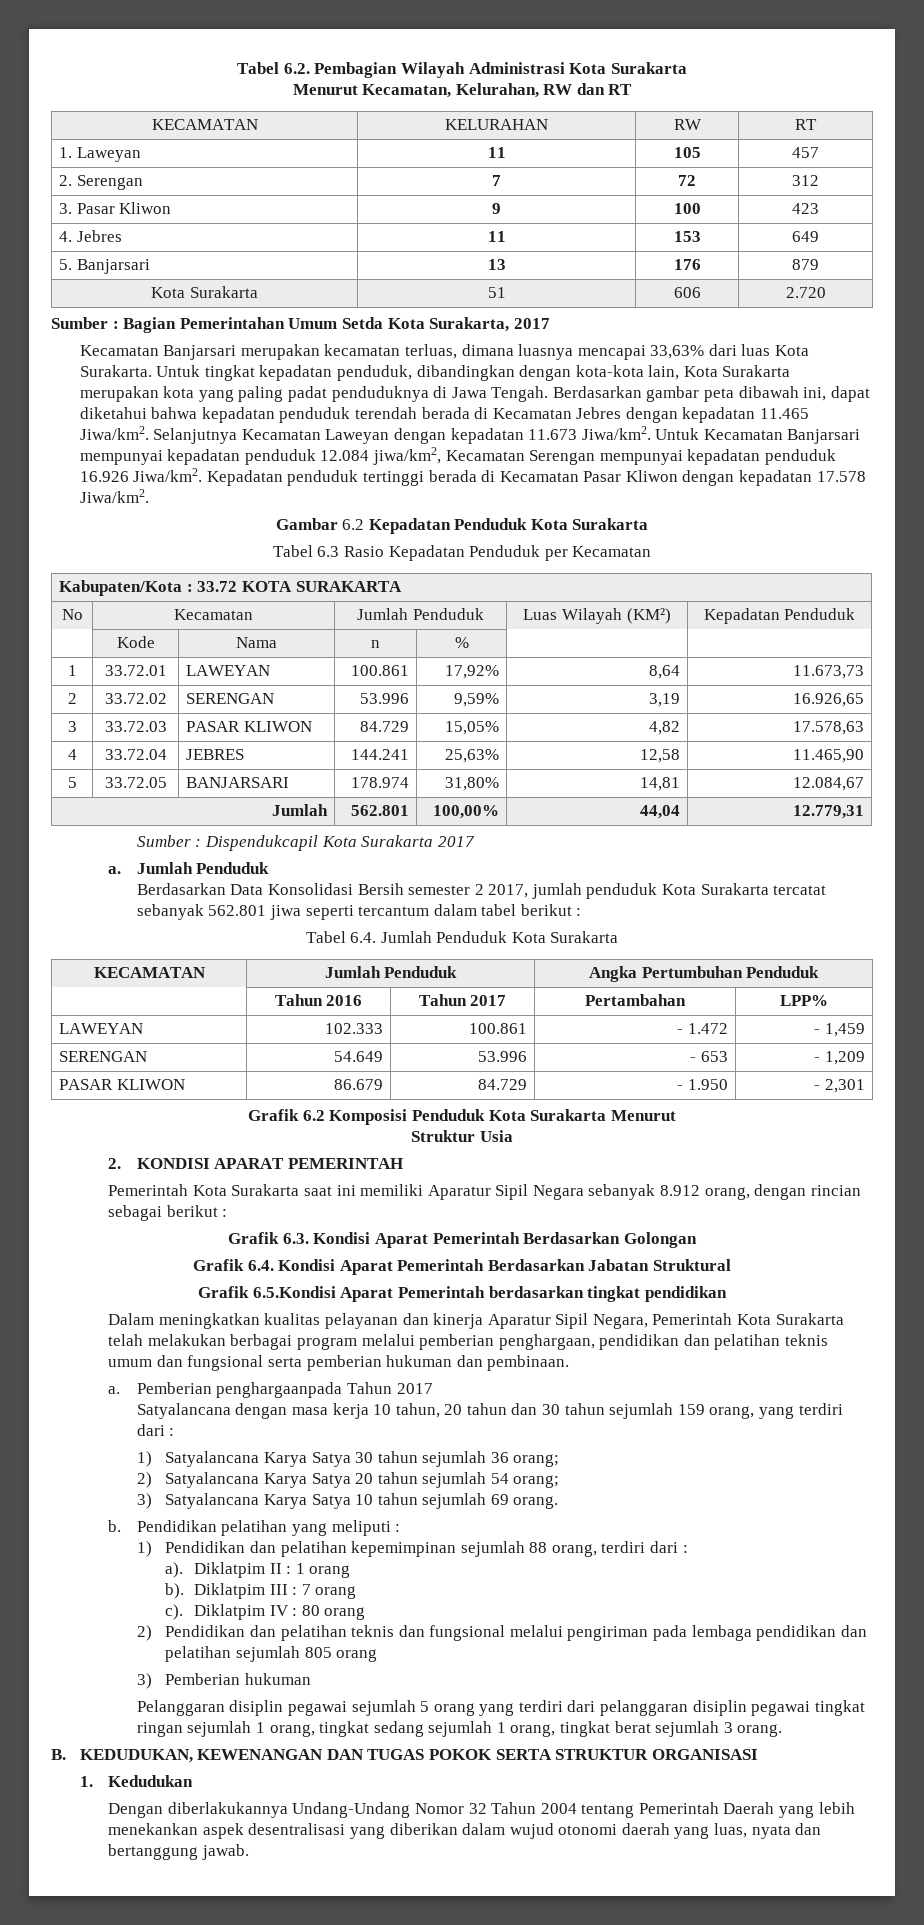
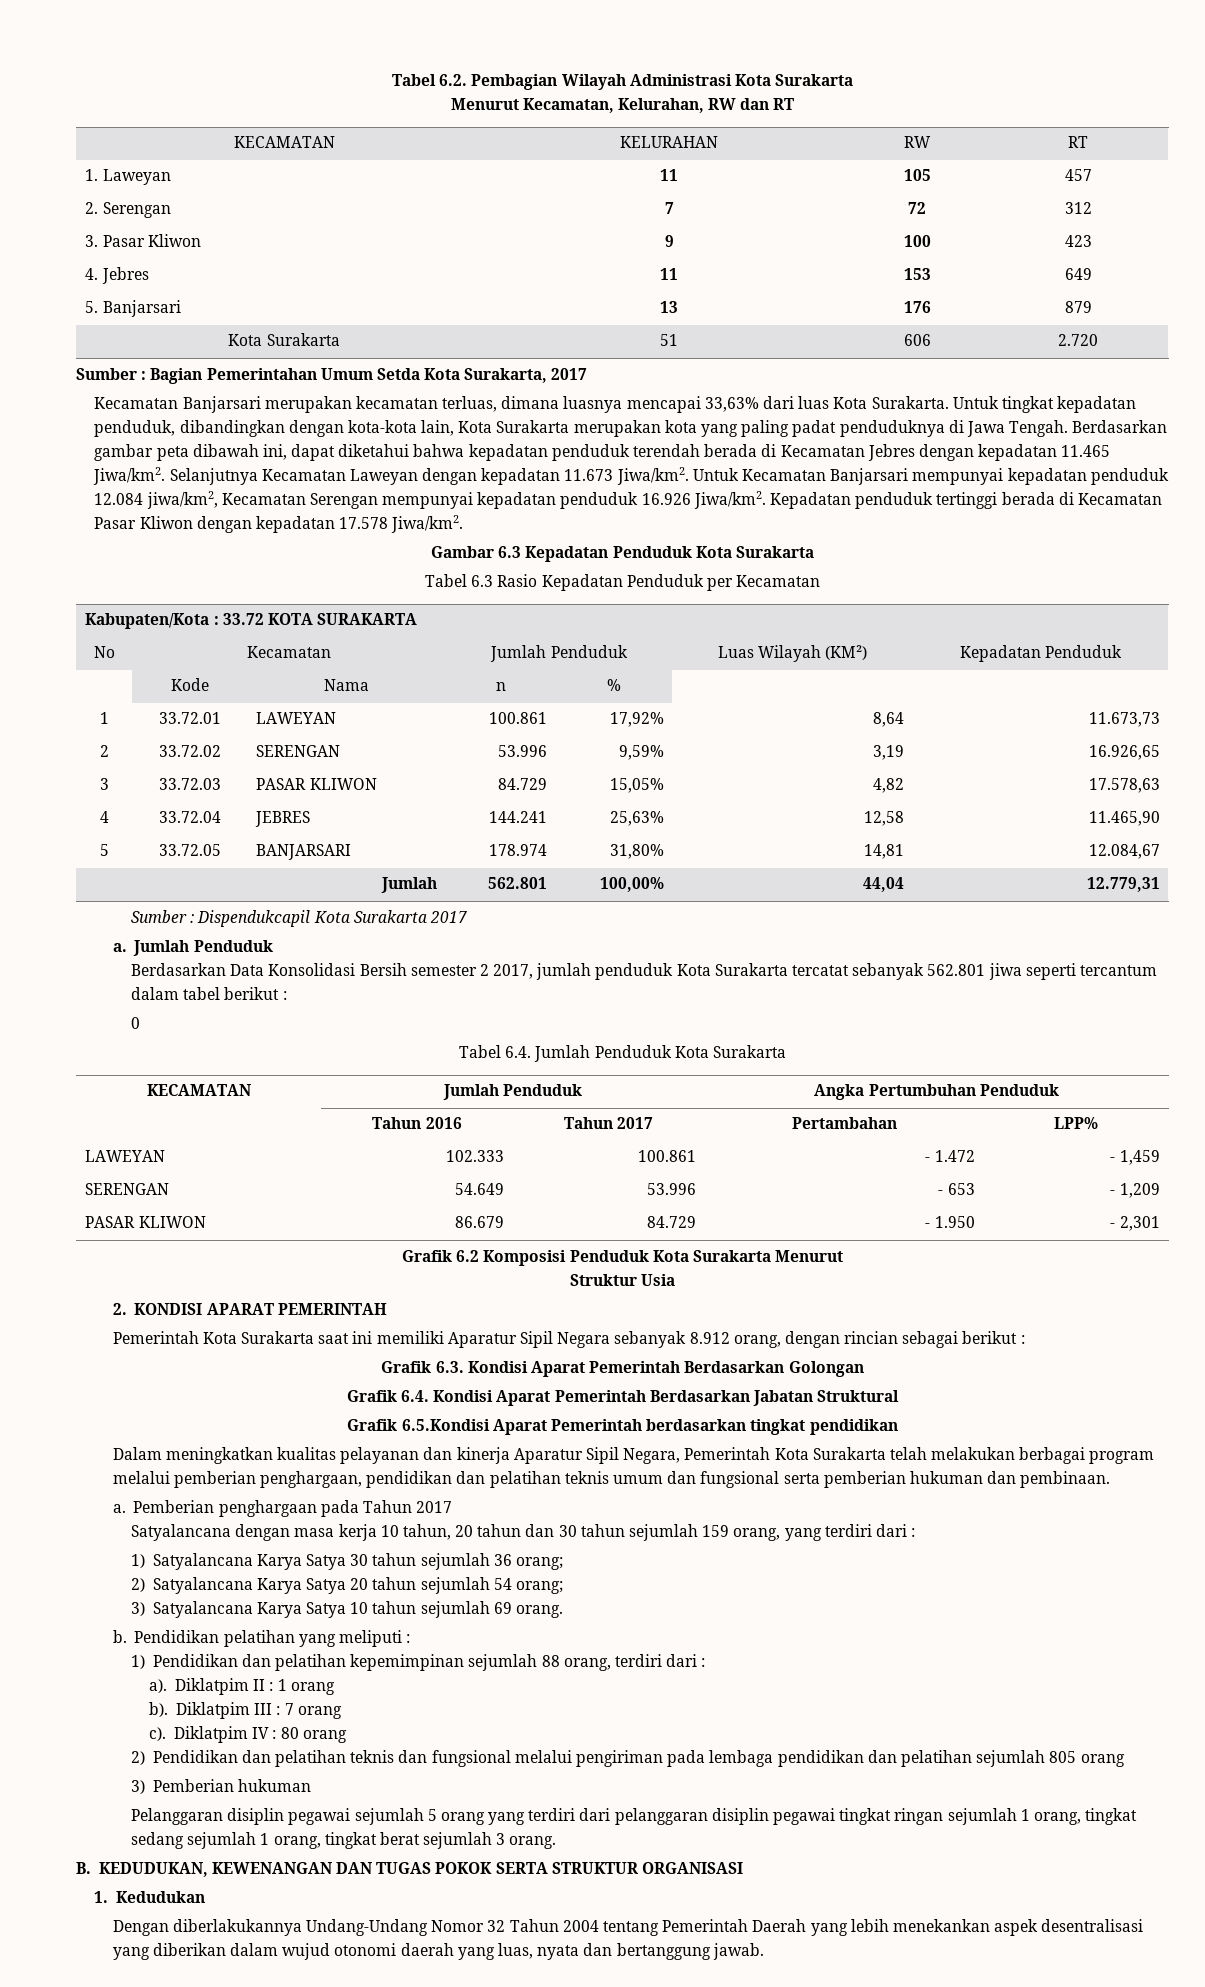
[342,519,365,530] 6.2 -> [498,546,522,558] 6.3
(582, 912) none -> [130,1017,140,1029] // 0
[216,1382,343,1398] penghargaanpada -> [218,1500,359,1517] penghargaan pada

